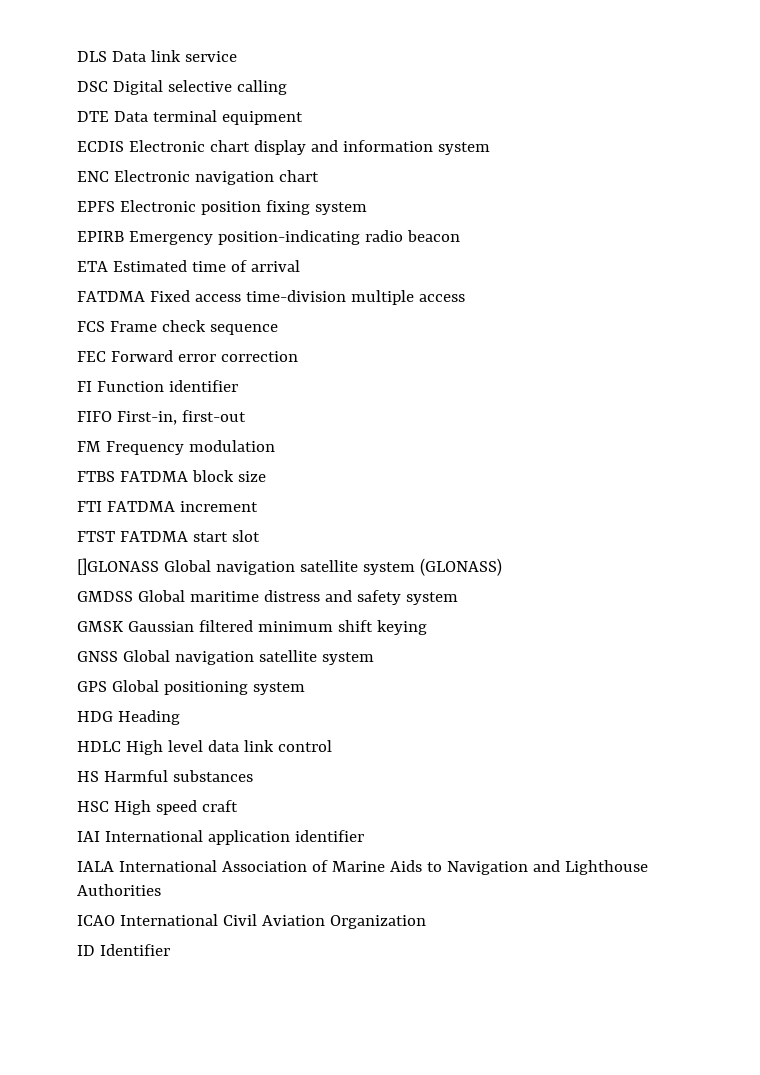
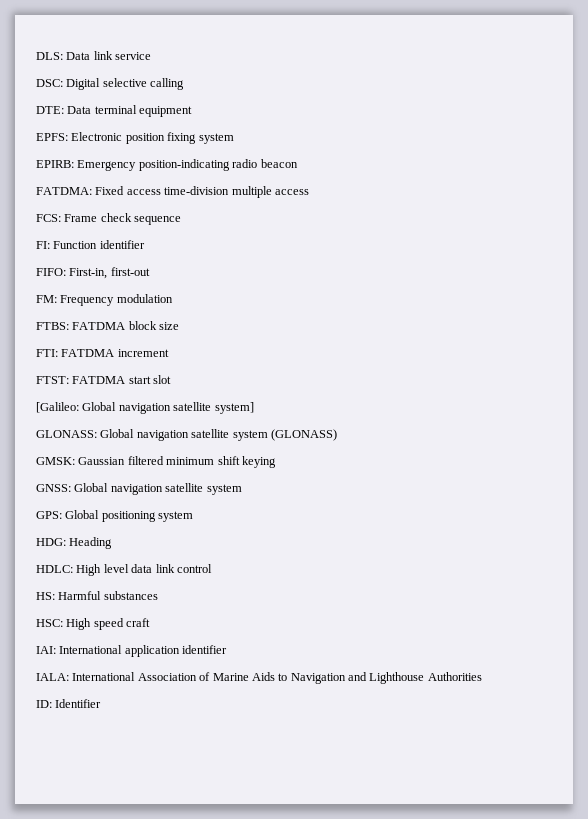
[77,51,107,62] DLS -> [36,52,63,60] DLS:
[77,81,108,92] DSC -> [36,79,63,87] DSC:
[77,111,109,122] DTE -> [36,106,64,114] DTE:
[77,140,490,155] [77,170,319,185] [77,201,115,212] ECDIS Electronic chart display and information system // ENC Electronic navigation chart // EPFS -> [36,133,68,141] EPFS:
[77,231,124,242] EPIRB -> [36,160,74,168] EPIRB:
[77,260,300,272] [77,291,145,302] ETA Estimated time of arrival // FATDMA -> [36,187,92,195] FATDMA:
[77,321,105,332] FCS -> [36,214,61,222] FCS:
[77,350,298,362] [77,381,92,392] FEC Forward error correction // FI -> [36,241,50,249] FI:
[77,411,112,422] FIFO -> [36,268,66,276] FIFO:
[77,441,101,452] FM -> [36,295,57,303] FM:
[77,471,115,482] FTBS -> [36,322,69,330] FTBS:
[77,501,102,512] FTI -> [36,349,58,357] FTI:
[77,531,115,542] FTST -> [36,376,69,384] FTST:
[77,558,159,575] []GLONASS -> [36,402,254,414] [36,430,97,438] [Galileo: Global navigation satellite system] // GLONASS:
[77,590,458,605] [77,621,123,632] GMDSS Global maritime distress and safety system // GMSK -> [36,457,75,465] GMSK:
[77,651,118,662] GNSS -> [36,484,71,492] GNSS:
[77,681,107,692] GPS -> [36,511,62,519] GPS:
[77,711,113,722] HDG -> [36,538,66,546] HDG:
[77,741,121,752] HDLC -> [36,565,73,573] HDLC:
[77,771,99,782] HS -> [36,592,55,600] HS:
[77,801,109,812] HSC -> [36,619,63,627] HSC:
[77,831,100,842] IAI -> [36,646,56,654] IAI:
[77,861,114,872] IALA -> [36,673,69,681] IALA:
[77,914,426,929] [77,945,95,956] ICAO International Civil Aviation Organization // ID -> [36,700,52,708] ID:

